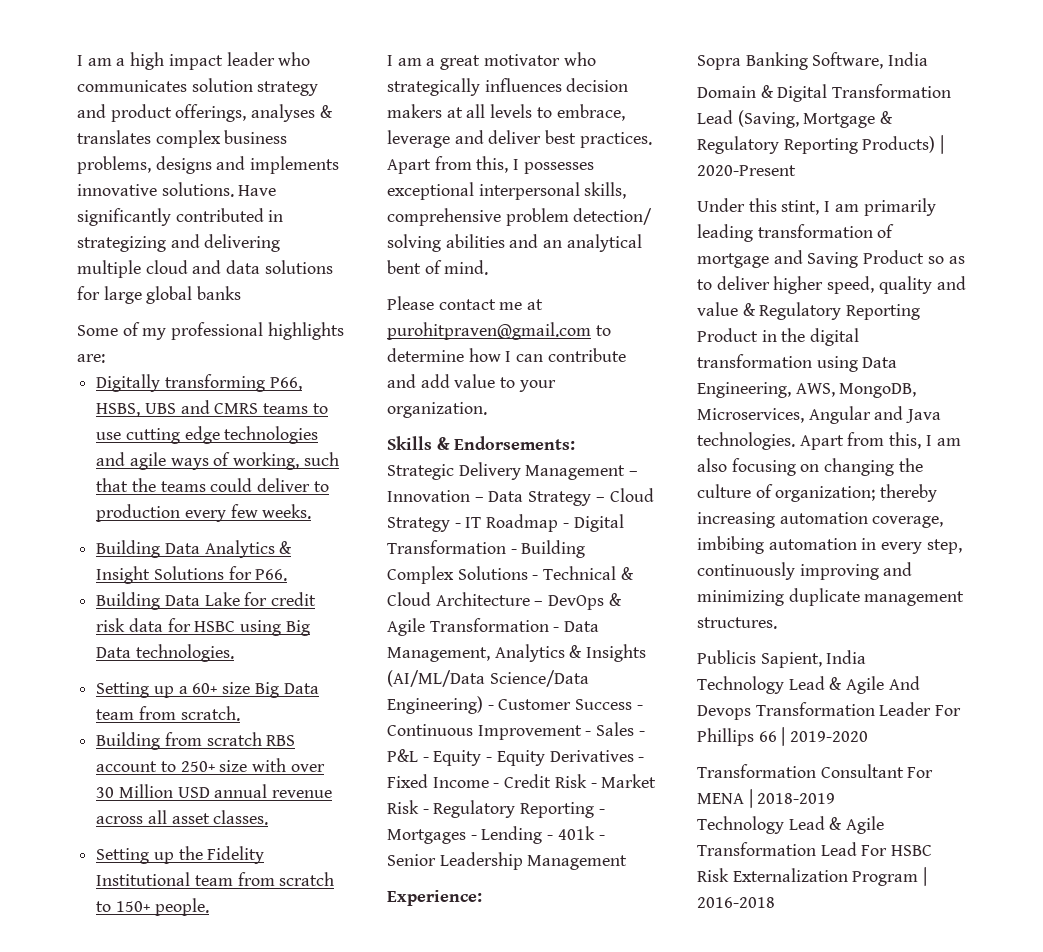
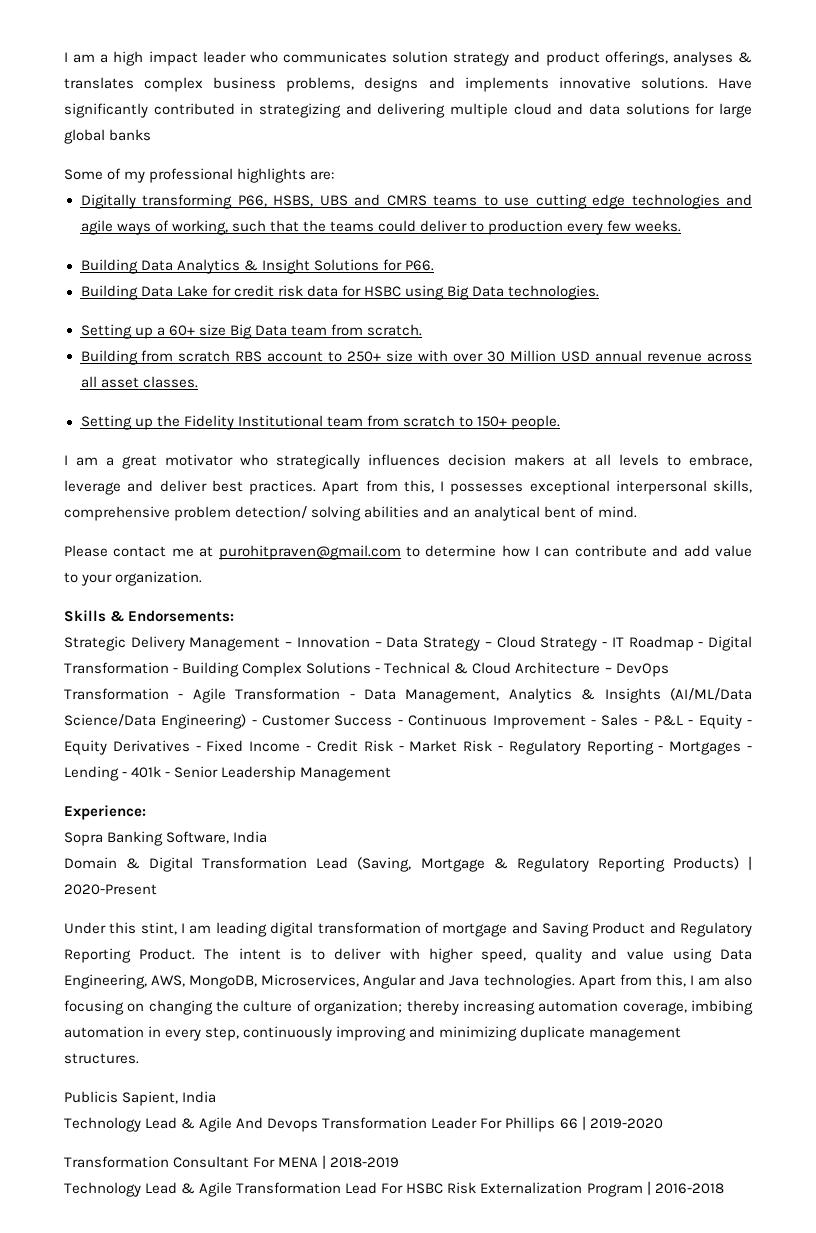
[608,593,622,606] & -> [64,688,184,700] Transformation -
[863,198,936,216] [697,224,753,242] primarily leading -> [215,922,314,937] leading digital
[927,256,965,264] so as -> [649,922,753,937] [64,948,302,963] and Regulatory Reporting Product. The intent is
(770, 283) none -> [389,948,420,960] with
[742,302,921,320] [697,328,860,346] [697,354,812,368] & Regulatory Reporting Product in the digital transformation -> (664, 954) none

